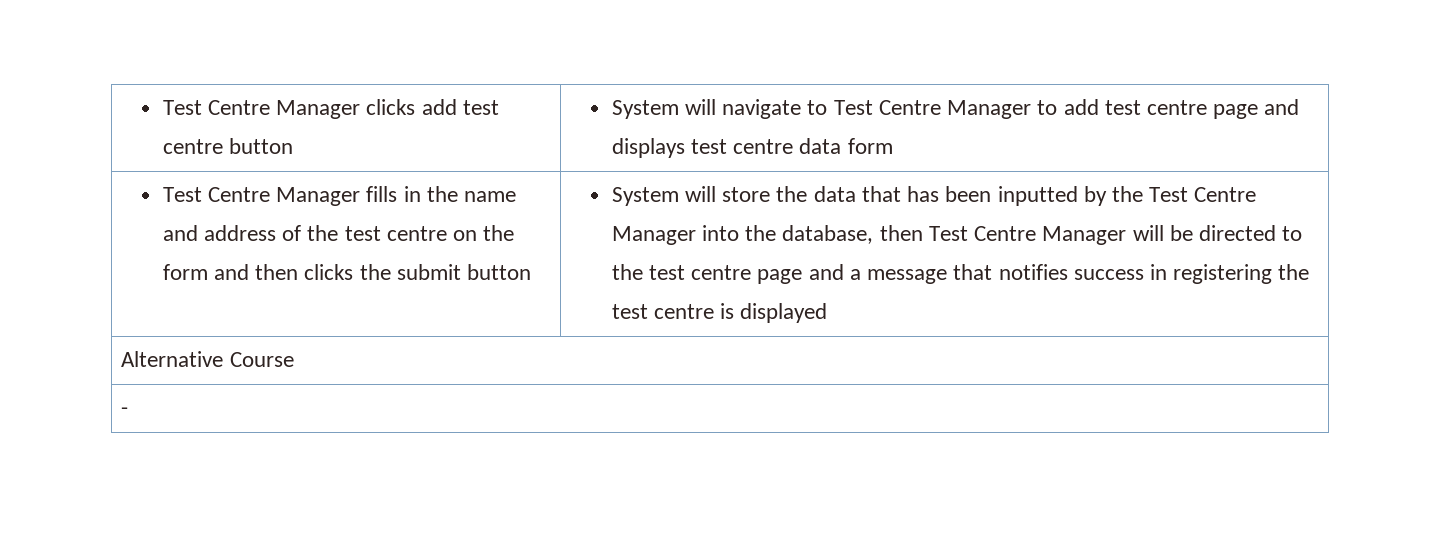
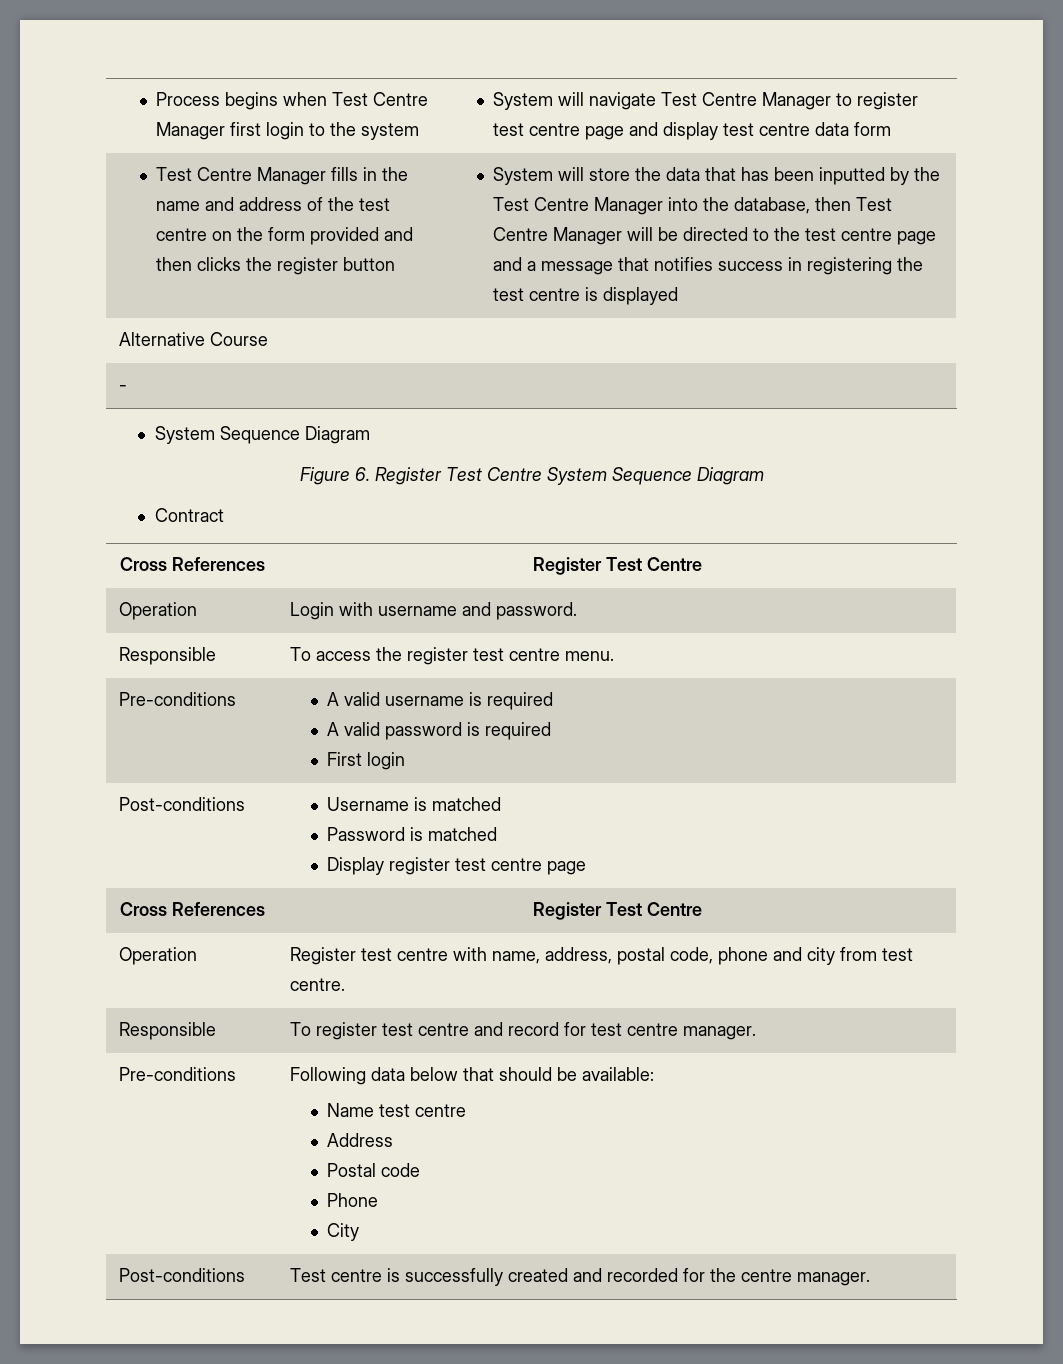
[162,99,499,119] [162,138,294,154] Test Centre Manager clicks add test centre button -> [155,92,428,110] [155,122,419,140] Process begins when Test Centre Manager first login to the system
[807,100,828,115] to -> (656, 101) none
[1063,99,1300,119] [611,138,685,158] add test centre page and displays -> [856,92,918,110] [492,122,718,140] register test centre page and display
(208, 272) none -> [309,227,379,245] provided
[396,264,461,280] submit -> [276,257,338,275] register
(129, 411) none -> [154,426,370,444] [299,467,764,485] [154,508,224,522] [119,557,265,571] [532,557,702,575] [118,602,197,620] [289,602,577,620] [118,647,216,665] [289,647,614,665] [118,692,236,706] [326,692,553,710] [326,722,551,740] [326,752,405,770] [118,797,245,811] [326,797,501,811] [326,827,497,841] [326,857,586,875] [119,902,265,916] [532,902,702,920] [118,947,197,965] [289,947,913,965] [289,978,345,991] [118,1022,216,1040] [289,1022,756,1040] [118,1067,236,1081] [289,1067,654,1085] [326,1103,466,1117] [326,1133,393,1147] [326,1163,420,1177] [326,1193,378,1207] [326,1223,359,1241] [118,1268,245,1282] [289,1268,870,1286] // System Sequence Diagram // Figure 6. Register Test Centre System Sequence Diagram // Contract // Cross References | Register Test Centre // Operation | Login with username and password. // Responsible | To access the register test centre menu. // Pre-conditions | A valid username is required // A valid password is required // First login // Post-conditions | Username is matched // Password is matched // Display register test centre page // Cross References | Register Test Centre // Operation | Register test centre with name, address, postal code, phone and city from test centre. // Responsible | To register test centre and record for test centre manager. // Pre-conditions | Following data below that should be available: // Name test centre // Address // Postal code // Phone // City // Post-conditions | Test centre is successfully created and recorded for the centre manager.

